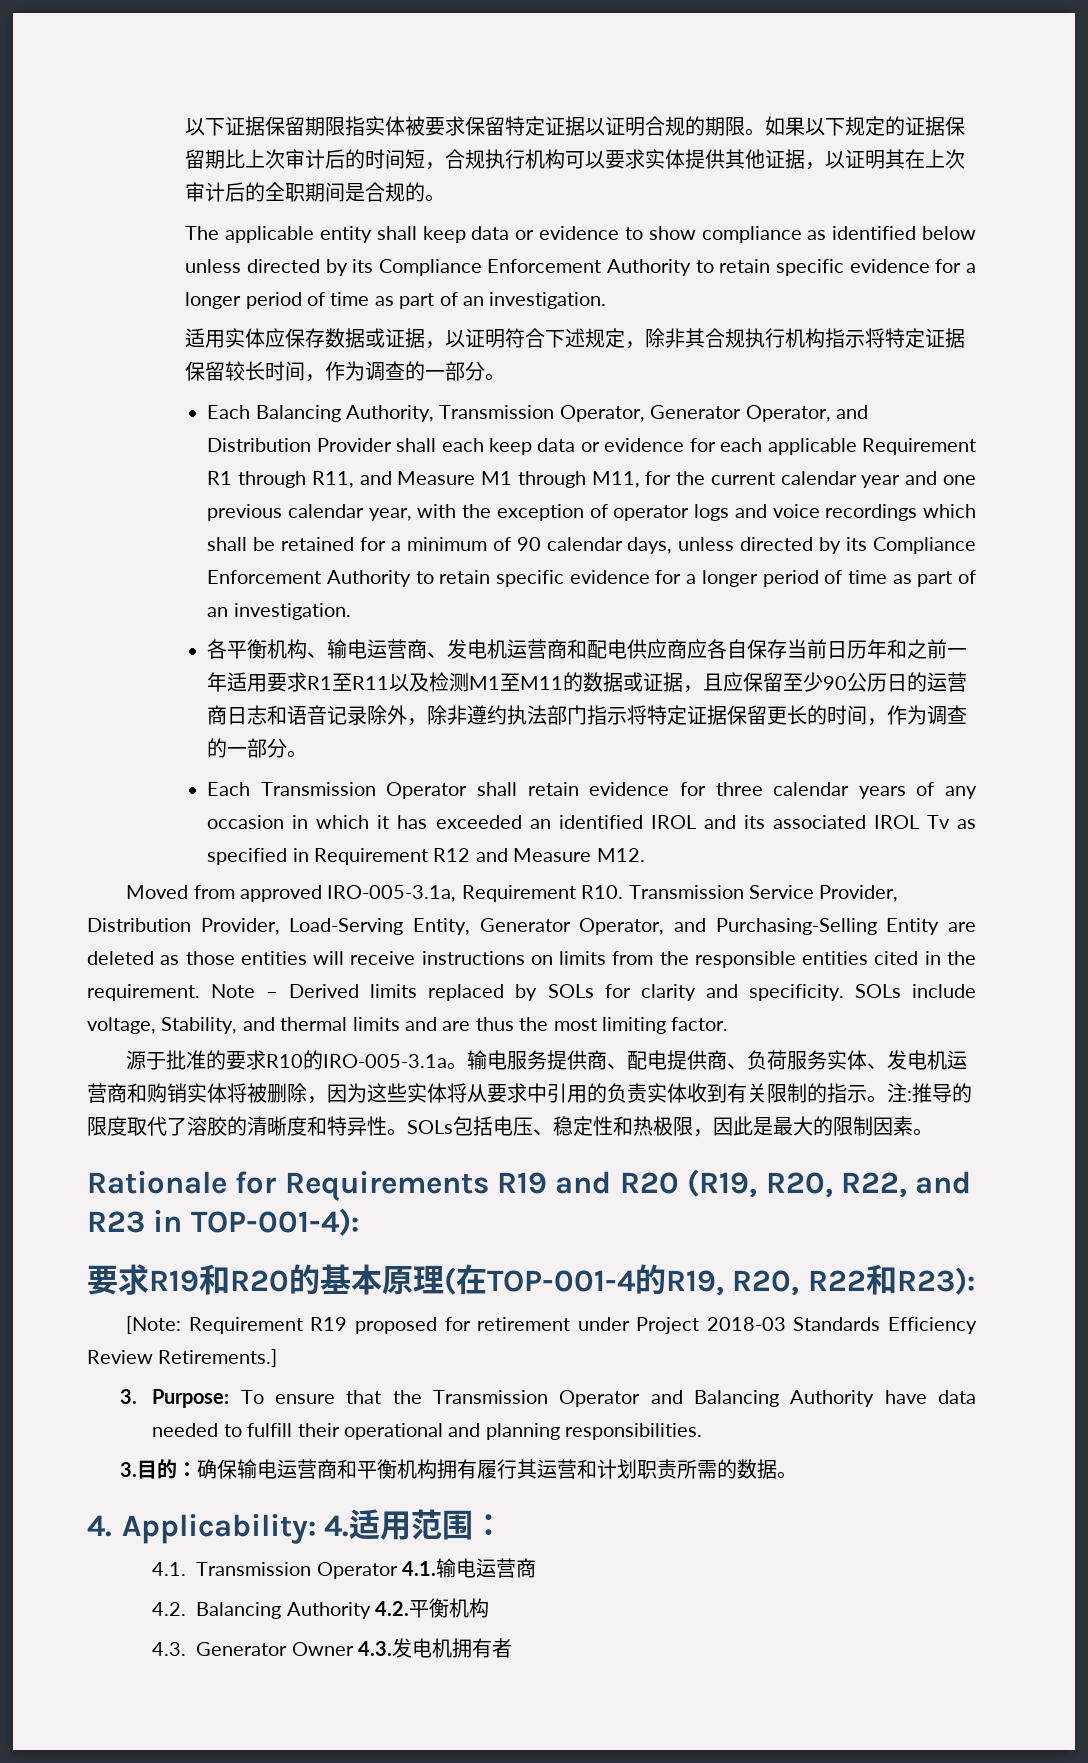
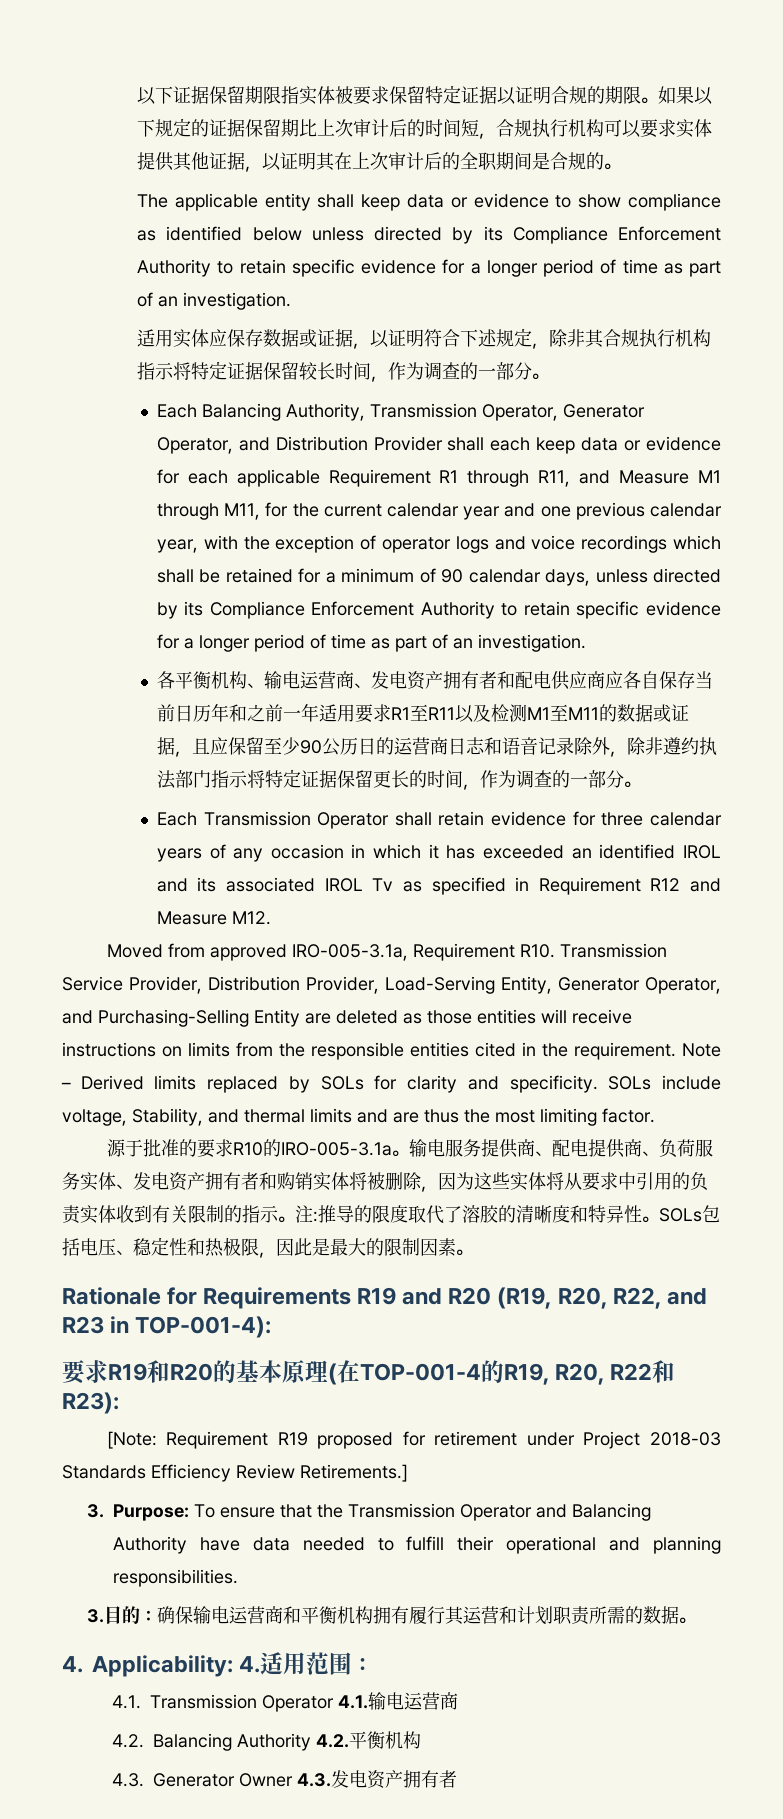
[487,639,568,659] 机运营商 -> [406,671,497,690] 资产拥有者
[927,1050,968,1070] [87,1083,127,1103] 机运营商 -> [169,1172,259,1191] 资产拥有者
[432,1638,453,1658] 机 -> [367,1770,404,1789] 资产

